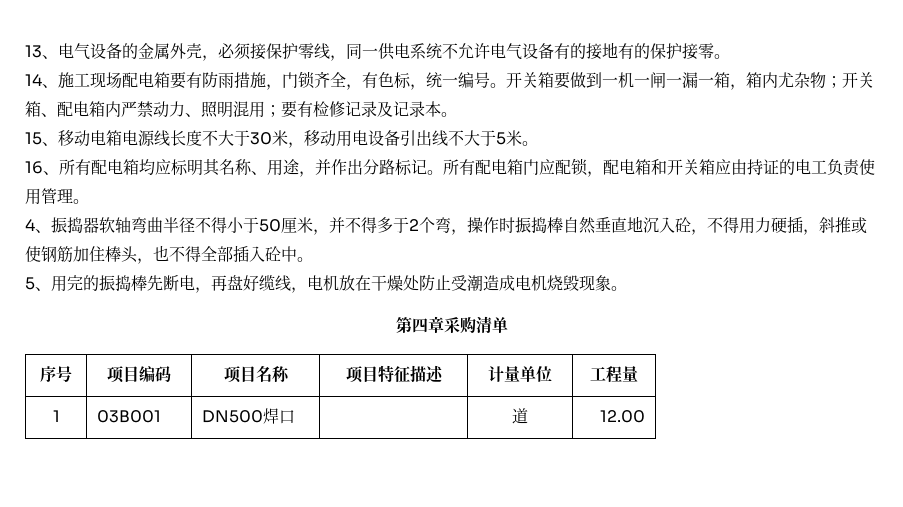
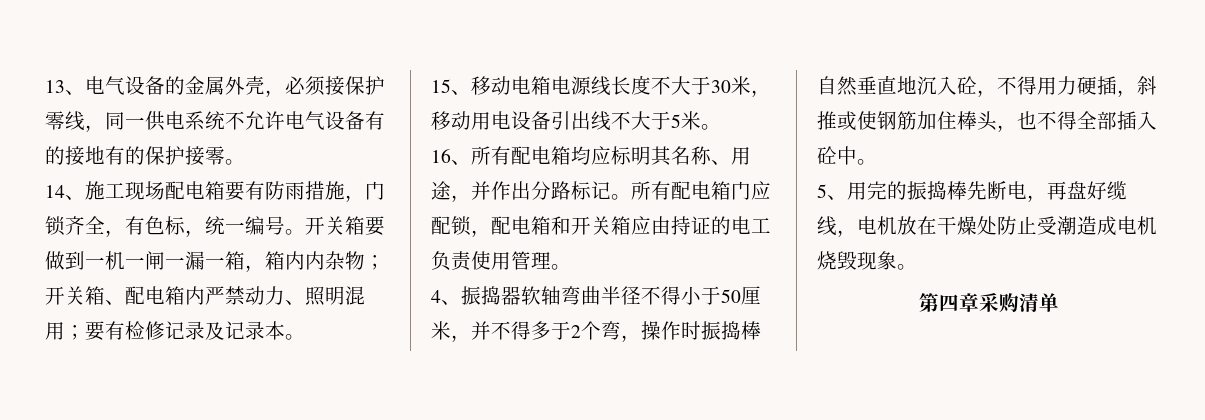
[778,72,794,88] 尤 -> [305,251,325,270] 内
[40,366,72,382] [107,366,171,383] [223,365,290,383] [345,365,443,383] [488,366,552,382] [590,366,638,382] [52,410,60,422] [97,410,162,423] [202,408,296,424] [512,408,528,424] [599,410,645,423] // 序号 | 项目编码 | 项目名称 | 项目特征描述 | 计量单位 | 工程量 // 1 | 03B001 | DN500焊口 | | 道 | 12.00 -> (1059, 302) none

